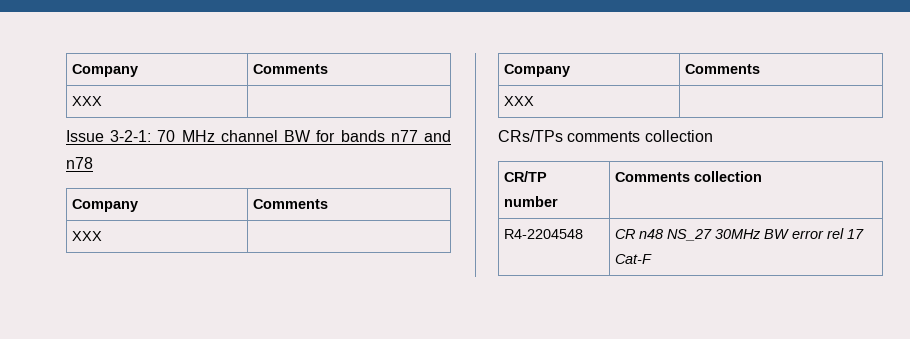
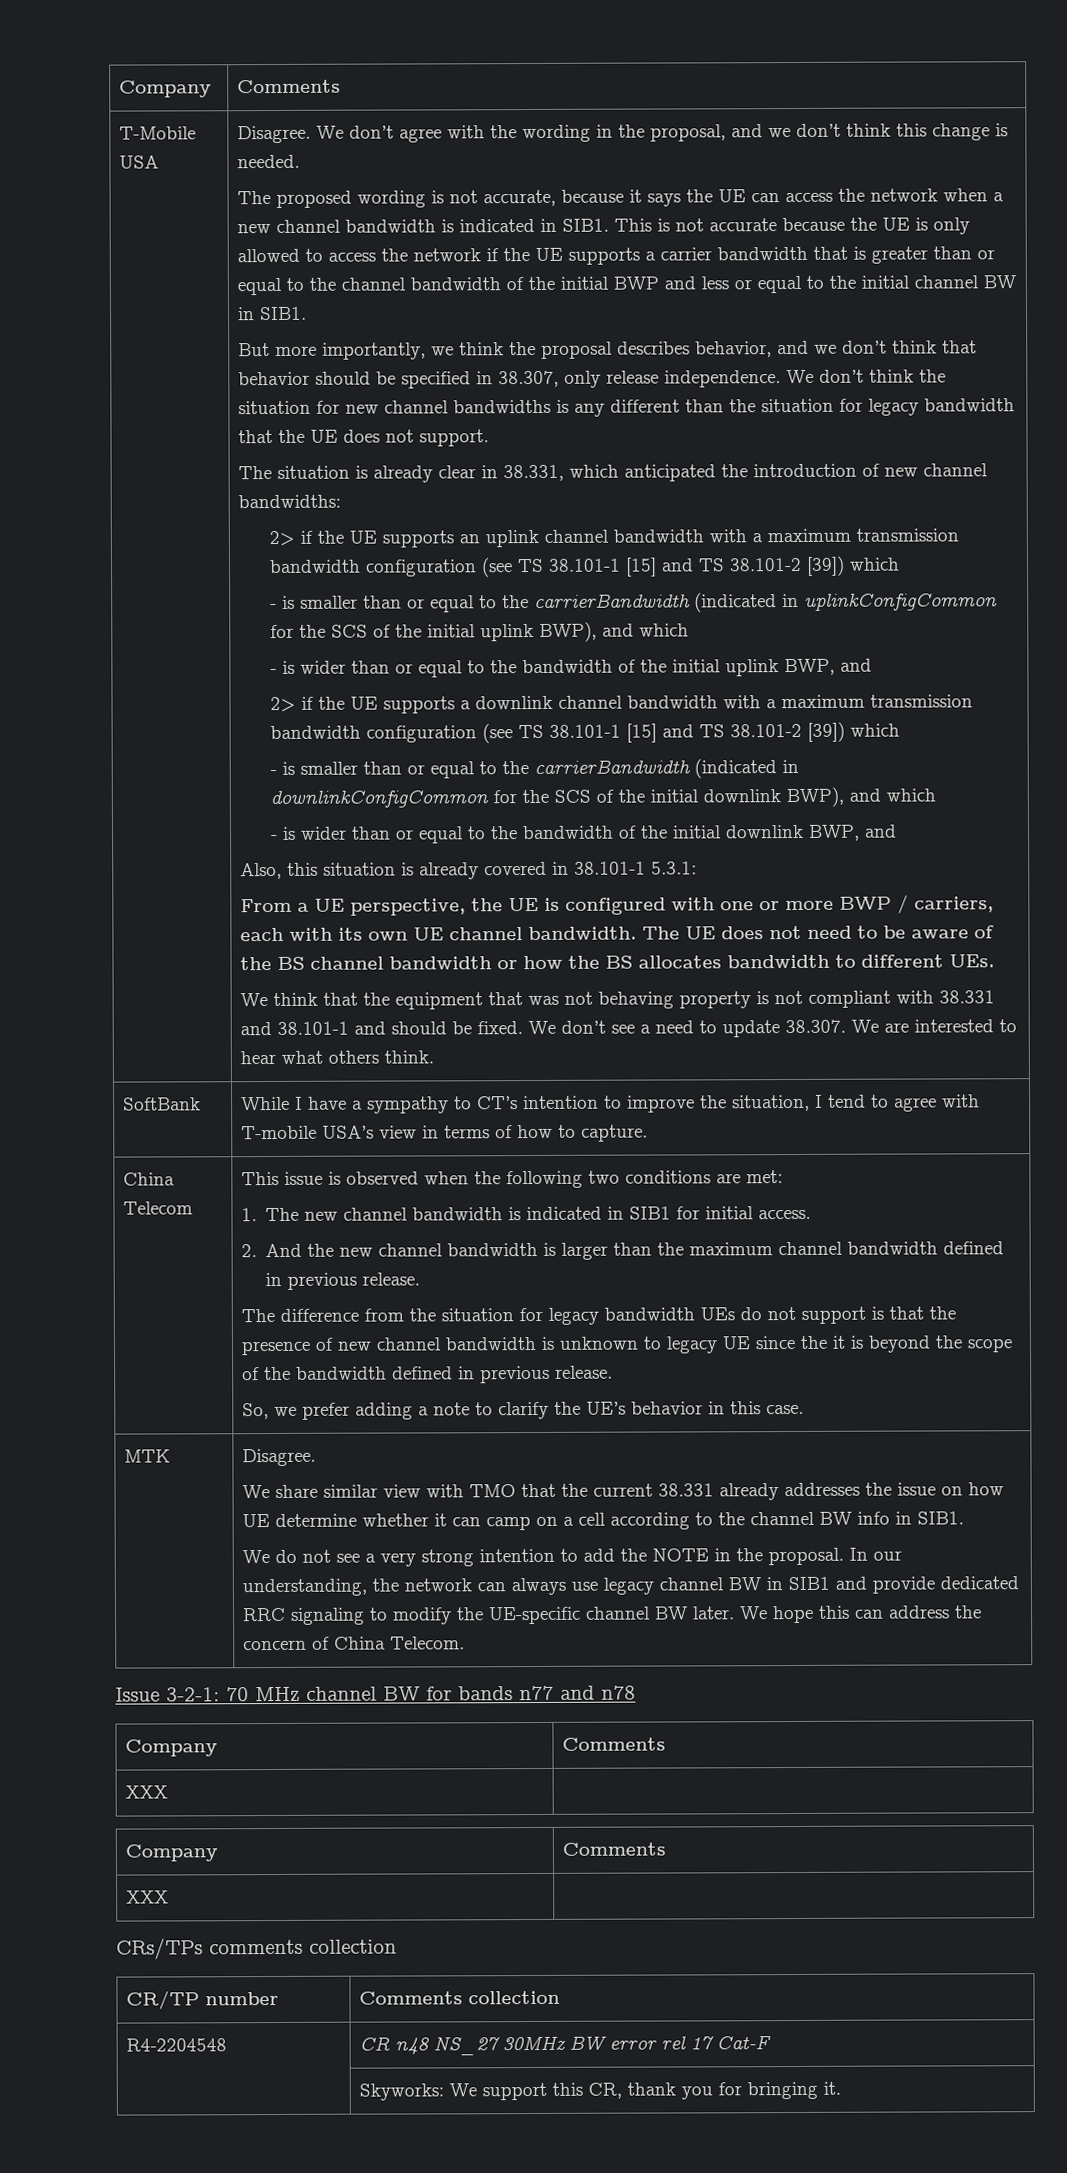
[72,64,139,77] [253,64,329,74] [72,96,103,106] Company | Comments // XXX | -> [118,80,212,98] [236,79,341,94] [118,126,196,140] [118,155,159,169] [236,123,1008,144] [236,154,300,169] [236,188,1004,208] [236,217,970,235] [236,246,995,265] [236,275,1016,296] [237,306,307,321] [237,340,977,360] [237,369,946,389] [237,398,1015,417] [237,429,489,447] [237,463,988,483] [237,494,341,509] [268,528,959,548] [268,555,900,578] [269,592,998,613] [269,621,689,642] [269,658,872,678] [269,694,973,714] [269,721,900,744] [269,758,799,779] [269,786,936,809] [270,824,897,844] [239,861,697,880] [239,894,994,916] [239,925,994,942] [239,954,995,971] [239,990,995,1010] [239,1019,1017,1038] [239,1050,434,1065] [122,1097,201,1111] [240,1094,980,1114] [240,1124,648,1142] [122,1172,175,1186] [122,1201,193,1215] [240,1170,783,1189] [240,1206,811,1222] [240,1241,1004,1260] [264,1272,420,1290] [240,1306,956,1325] [240,1335,1013,1356] [241,1365,613,1384] [241,1401,804,1420] [123,1449,171,1463] [241,1448,316,1467] [241,1482,1004,1501] [241,1511,964,1531] [241,1547,902,1567] [241,1576,1019,1597] [242,1605,982,1625] [242,1636,465,1651] Company | Comments // T-Mobile USA | Disagree. We don’t agree with the wording in the proposal, and we don’t think this change is needed. // The proposed wording is not accurate, because it says the UE can access the network when a new channel bandwidth is indicated in SIB1. This is not accurate because the UE is only allowed to access the network if the UE supports a carrier bandwidth that is greater than or equal to the channel bandwidth of the initial BWP and less or equal to the initial channel BW in SIB1. // But more importantly, we think the proposal describes behavior, and we don’t think that behavior should be specified in 38.307, only release independence. We don’t think the situation for new channel bandwidths is any different than the situation for legacy bandwidth that the UE does not support. // The situation is already clear in 38.331, which anticipated the introduction of new channel bandwidths: // 2> if the UE supports an uplink channel bandwidth with a maximum transmission bandwidth configuration (see TS 38.101-1 [15] and TS 38.101-2 [39]) which // - is smaller than or equal to the carrierBandwidth (indicated in uplinkConfigCommon for the SCS of the initial uplink BWP), and which // - is wider than or equal to the bandwidth of the initial uplink BWP, and // 2> if the UE supports a downlink channel bandwidth with a maximum transmission bandwidth configuration (see TS 38.101-1 [15] and TS 38.101-2 [39]) which // - is smaller than or equal to the carrierBandwidth (indicated in downlinkConfigCommon for the SCS of the initial downlink BWP), and which // - is wider than or equal to the bandwidth of the initial downlink BWP, and // Also, this situation is already covered in 38.101-1 5.3.1: // From a UE perspective, the UE is configured with one or more BWP / carriers, each with its own UE channel bandwidth. The UE does not need to be aware of the BS channel bandwidth or how the BS allocates bandwidth to different UEs. // We think that the equipment that was not behaving property is not compliant with 38.331 and 38.101-1 and should be fixed. We don’t see a need to update 38.307. We are interested to hear what others think. // SoftBank | While I have a sympathy to CT’s intention to improve the situation, I tend to agree with T-mobile USA’s view in terms of how to capture. // China Telecom | This issue is observed when the following two conditions are met: // 1. The new channel bandwidth is indicated in SIB1 for initial access. // 2. And the new channel bandwidth is larger than the maximum channel bandwidth defined in previous release. // The difference from the situation for legacy bandwidth UEs do not support is that the presence of new channel bandwidth is unknown to legacy UE since the it is beyond the scope of the bandwidth defined in previous release. // So, we prefer adding a note to clarify the UE’s behavior in this case. // MTK | Disagree. // We share similar view with TMO that the current 38.331 already addresses the issue on how UE determine whether it can camp on a cell according to the channel BW info in SIB1. // We do not see a very strong intention to add the NOTE in the proposal. In our understanding, the network can always use legacy channel BW in SIB1 and provide dedicated RRC signaling to modify the UE-specific channel BW later. We hope this can address the concern of China Telecom.
(653, 259) none -> [358,2081,841,2101] // | Skyworks: We support this CR, thank you for bringing it.

